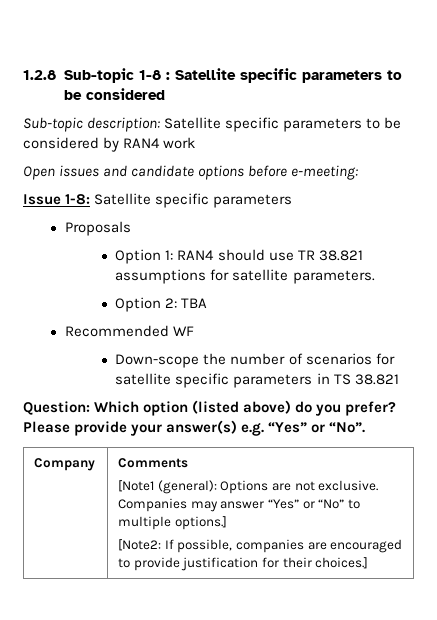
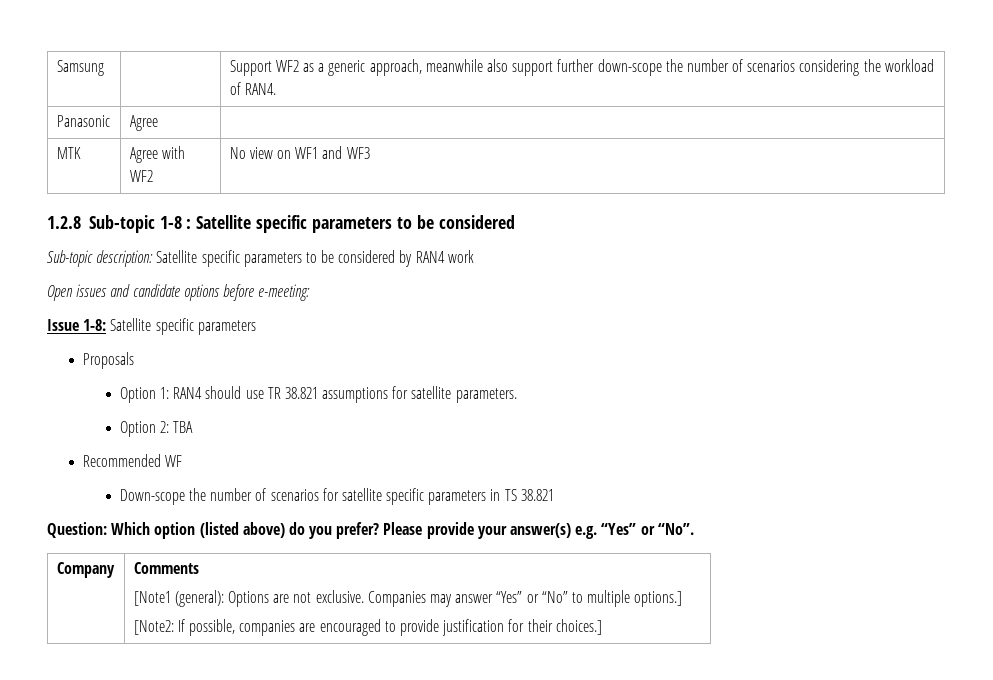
(23, 75) none -> [56,60,104,76] [229,59,934,76] [229,82,276,95] [56,115,110,127] [129,115,158,131] [56,147,81,159] [129,146,185,163] [129,170,153,182] [229,146,370,159] Samsung | | Support WF2 as a generic approach, meanwhile also support further down-scope the number of scenarios considering the workload of RAN4. // Panasonic | Agree | // MTK | Agree with WF2 | No view on WF1 and WF3 //

